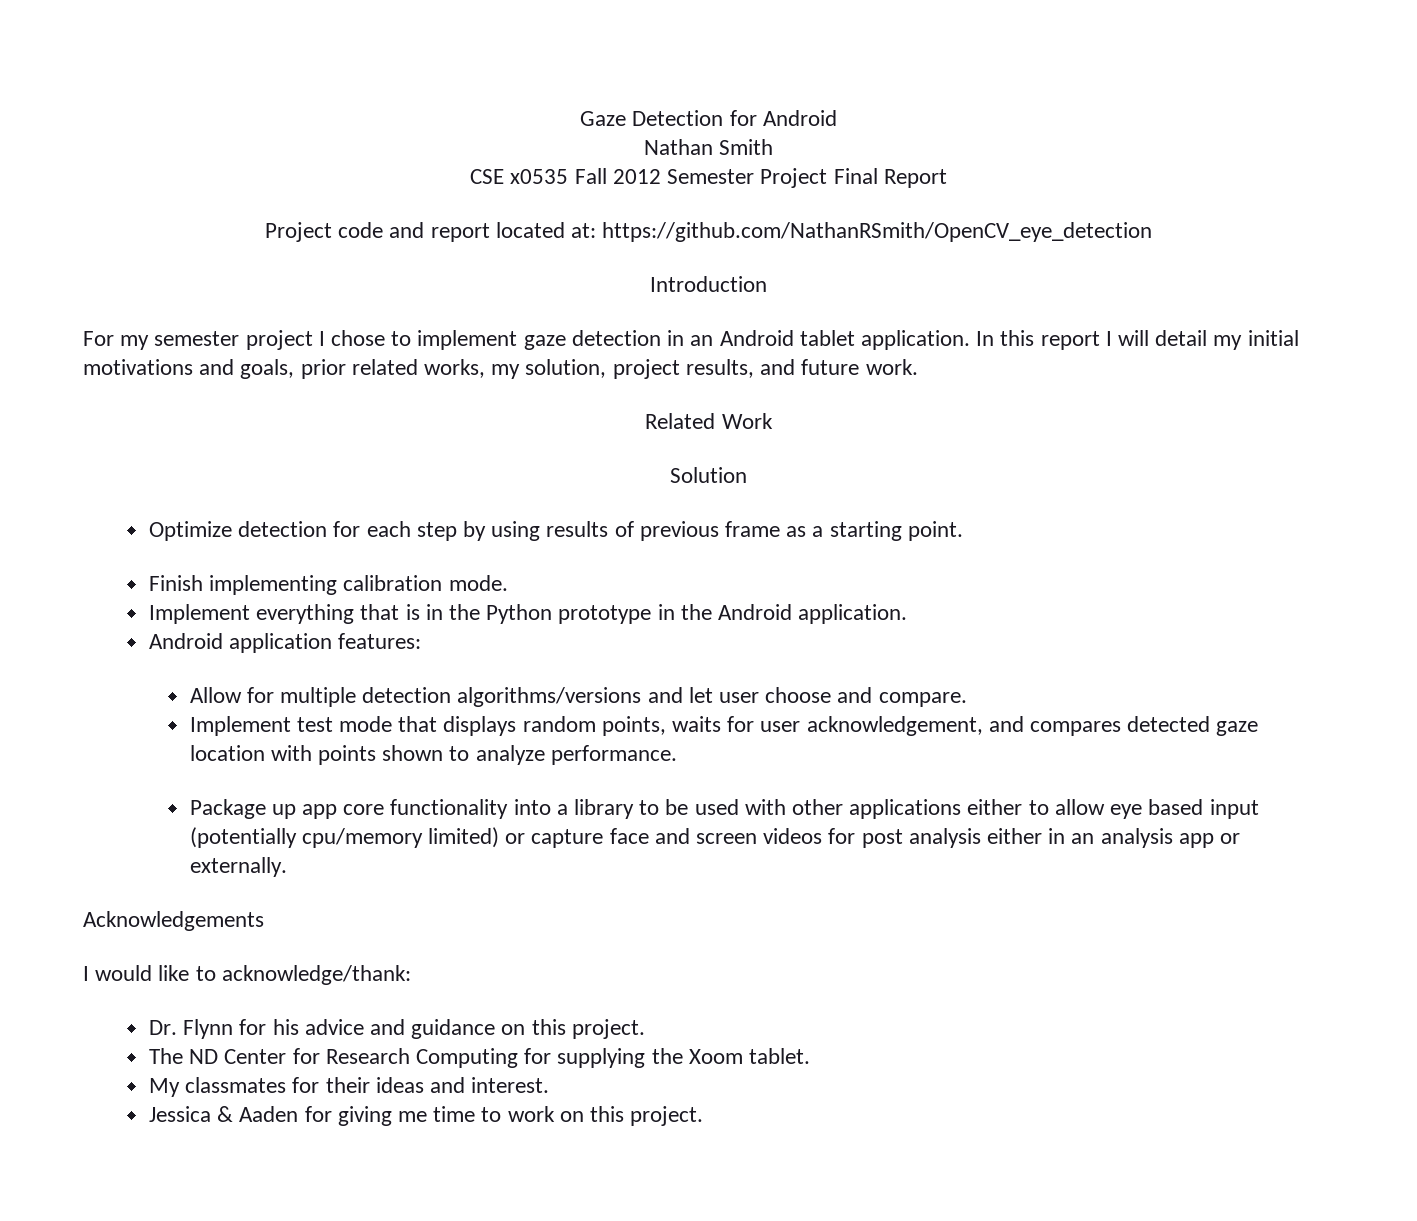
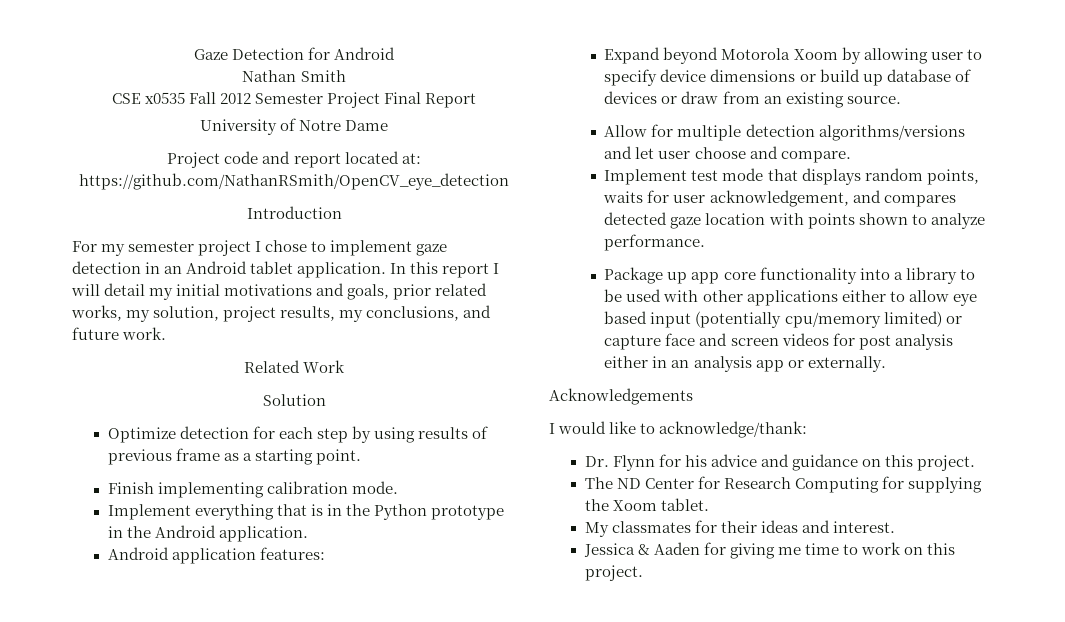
(947, 178) none -> [199,118,389,135] // University of Notre Dame
(754, 368) none -> [339,306,460,322] my conclusions,
(422, 641) none -> [604,47,982,64] [604,69,971,86] [604,91,901,108] // Expand beyond Motorola Xoom by allowing user to specify device dimensions or build up database of devices or draw from an existing source.

